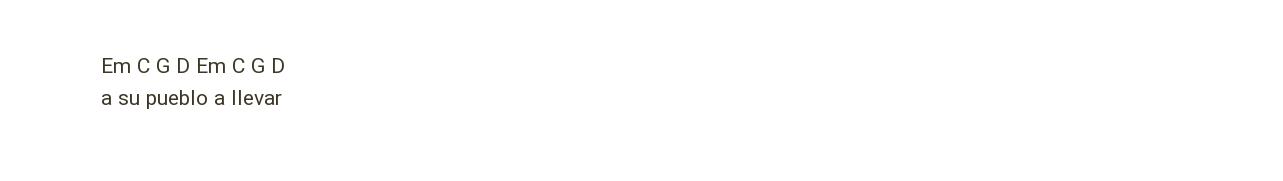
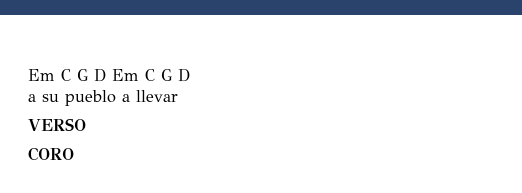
(282, 97) none -> [28,118,86,131] [28,147,74,161] // VERSO // CORO

